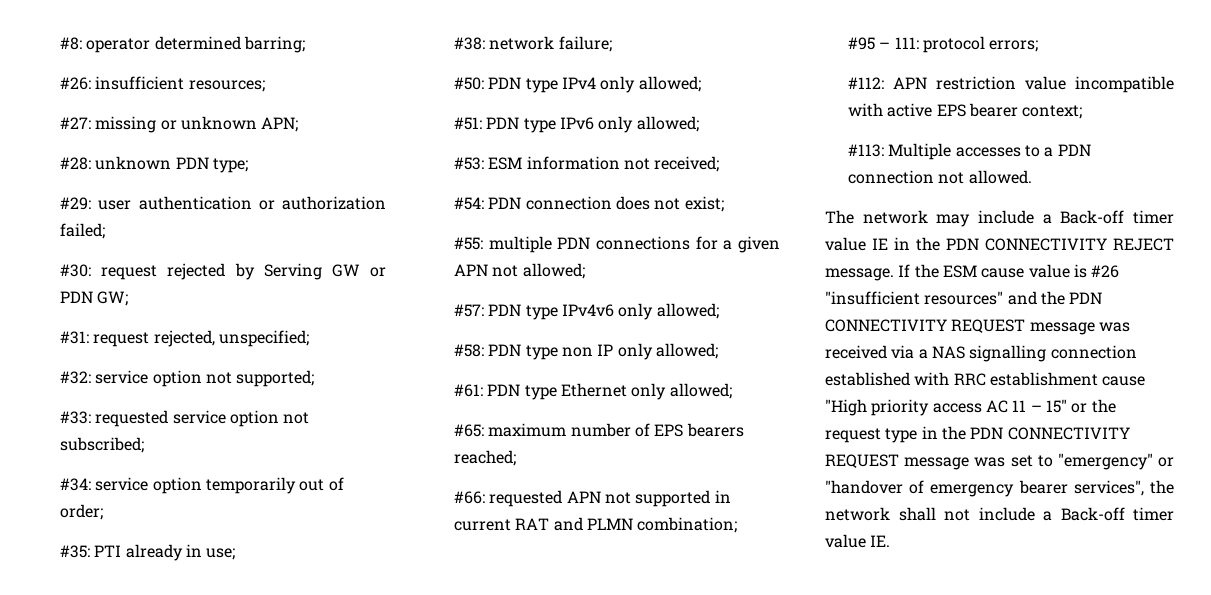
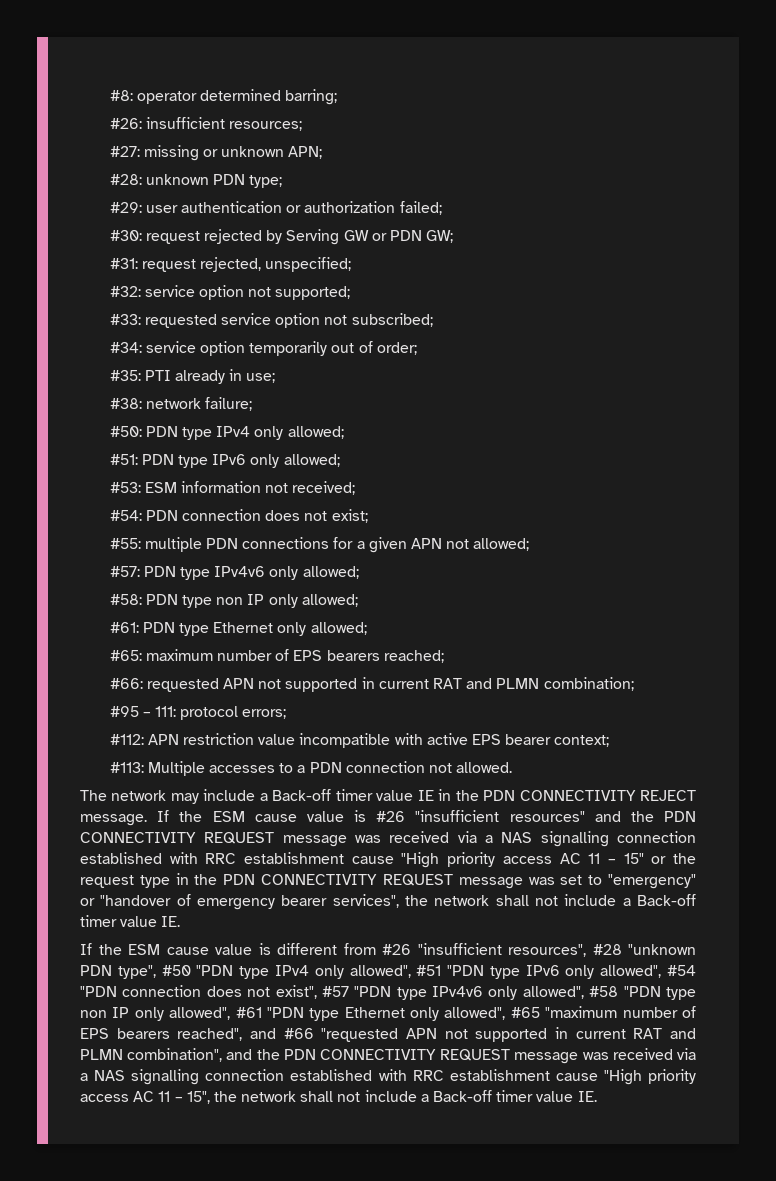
(891, 541) none -> [80,943,696,957] [80,965,696,979] [80,985,696,1000] [80,1006,696,1021] [80,1027,696,1042] [80,1048,696,1064] [80,1069,697,1085] [80,1090,597,1104] // If the ESM cause value is different from #26 "insufficient resources", #28 "unknown PDN type", #50 "PDN type IPv4 only allowed", #51 "PDN type IPv6 only allowed", #54 "PDN connection does not exist", #57 "PDN type IPv4v6 only allowed", #58 "PDN type non IP only allowed", #61 "PDN type Ethernet only allowed", #65 "maximum number of EPS bearers reached", and #66 "requested APN not supported in current RAT and PLMN combination", and the PDN CONNECTIVITY REQUEST message was received via a NAS signalling connection established with RRC establishment cause "High priority access AC 11 – 15", the network shall not include a Back-off timer value IE.

